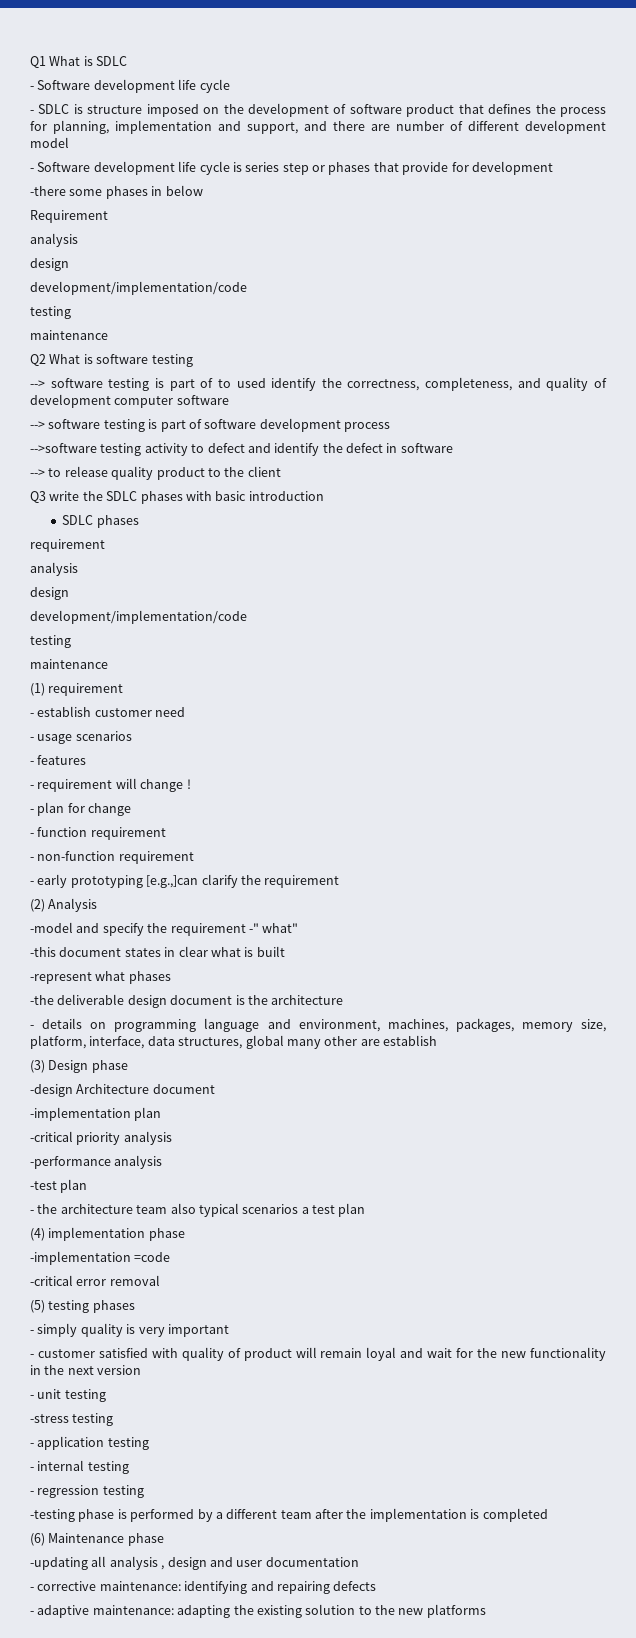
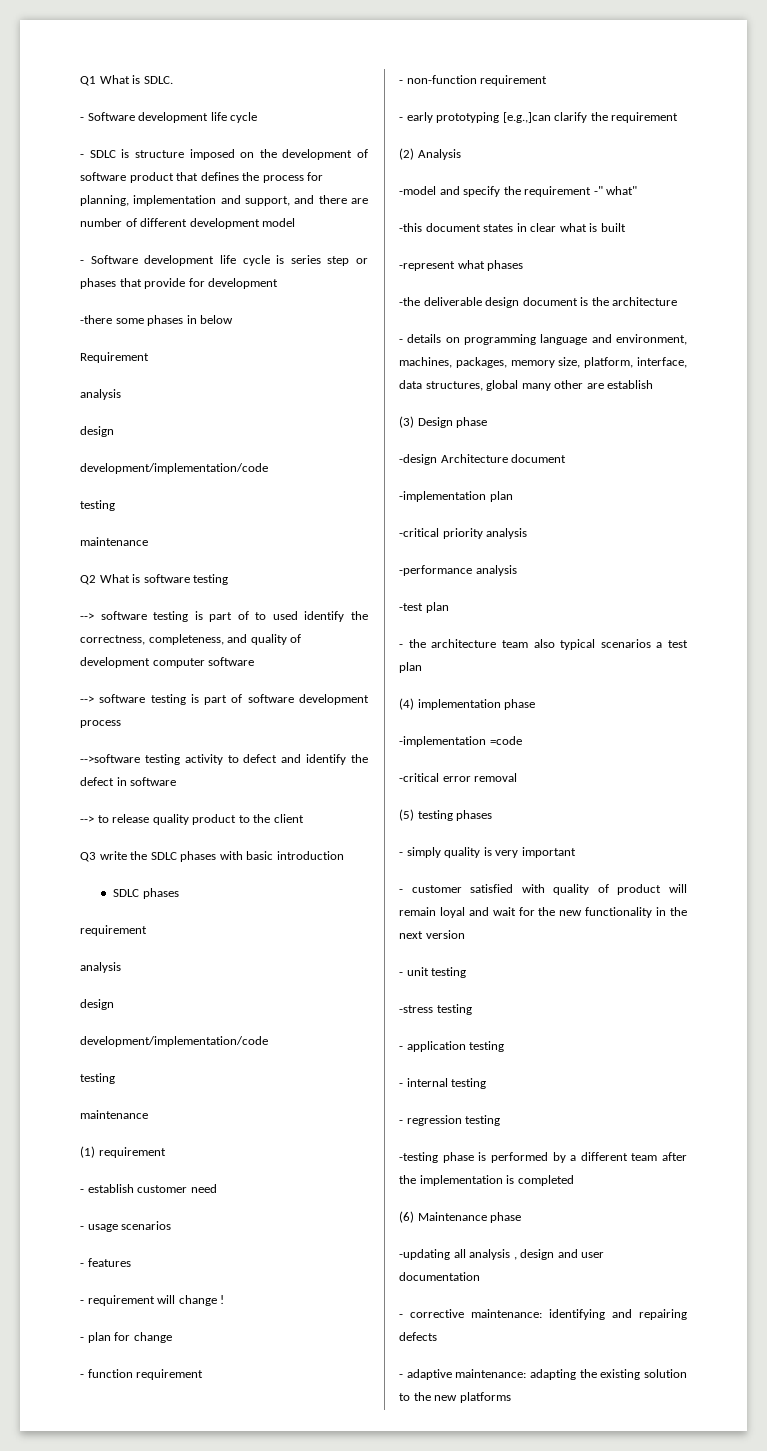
[96,56,128,66] SDLC -> [143,76,173,84] SDLC.

